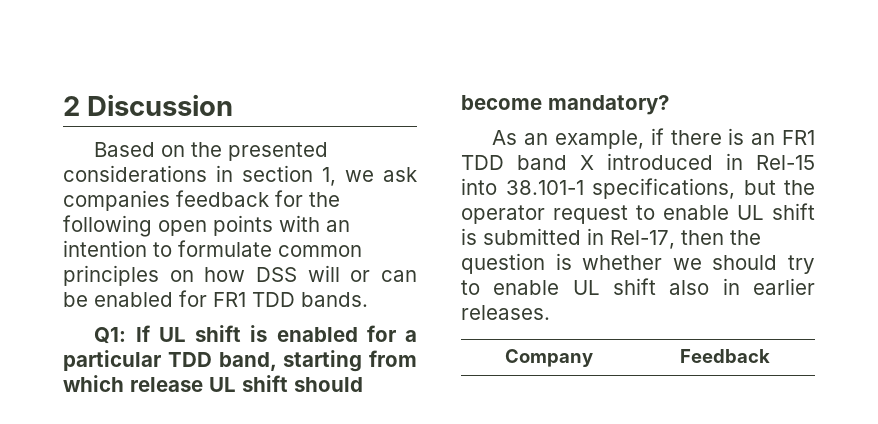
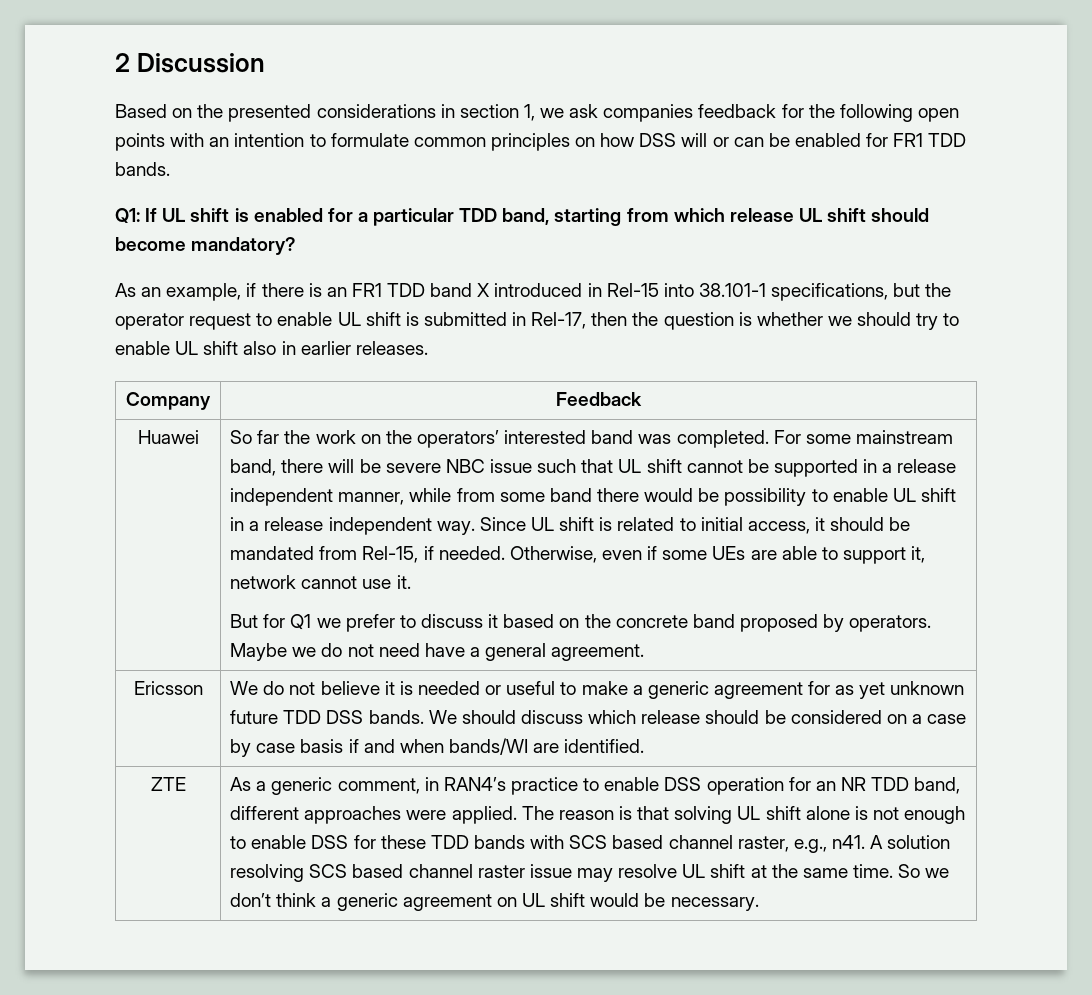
(770, 356) none -> [137,430,199,444] [230,430,953,448] [230,459,957,477] [230,488,956,506] [230,517,911,535] [230,546,926,564] [230,575,411,589] [230,614,932,632] [230,643,645,661] [133,681,203,695] [230,681,965,699] [230,710,967,724] [230,738,645,757] [150,777,186,791] [230,777,961,795] [230,806,966,824] [230,835,951,853] [230,864,950,882] [230,893,759,911] // Huawei | So far the work on the operators’ interested band was completed. For some mainstream band, there will be severe NBC issue such that UL shift cannot be supported in a release independent manner, while from some band there would be possibility to enable UL shift in a release independent way. Since UL shift is related to initial access, it should be mandated from Rel-15, if needed. Otherwise, even if some UEs are able to support it, network cannot use it. // But for Q1 we prefer to discuss it based on the concrete band proposed by operators. Maybe we do not need have a general agreement. // Ericsson | We do not believe it is needed or useful to make a generic agreement for as yet unknown future TDD DSS bands. We should discuss which release should be considered on a case by case basis if and when bands/WI are identified. // ZTE | As a generic comment, in RAN4’s practice to enable DSS operation for an NR TDD band, different approaches were applied. The reason is that solving UL shift alone is not enough to enable DSS for these TDD bands with SCS based channel raster, e.g., n41. A solution resolving SCS based channel raster issue may resolve UL shift at the same time. So we don’t think a generic agreement on UL shift would be necessary.

